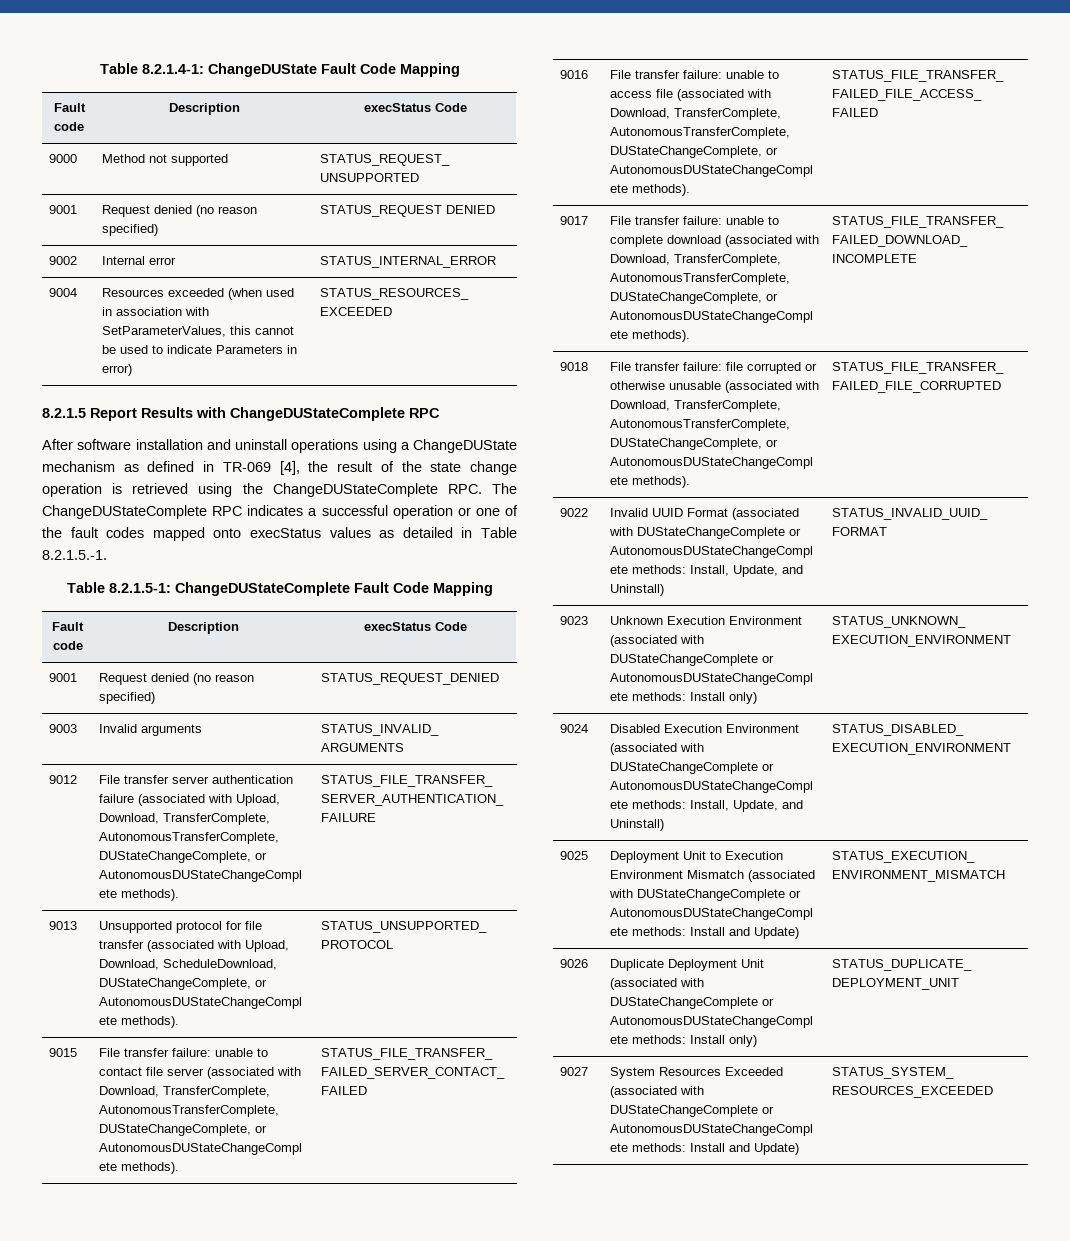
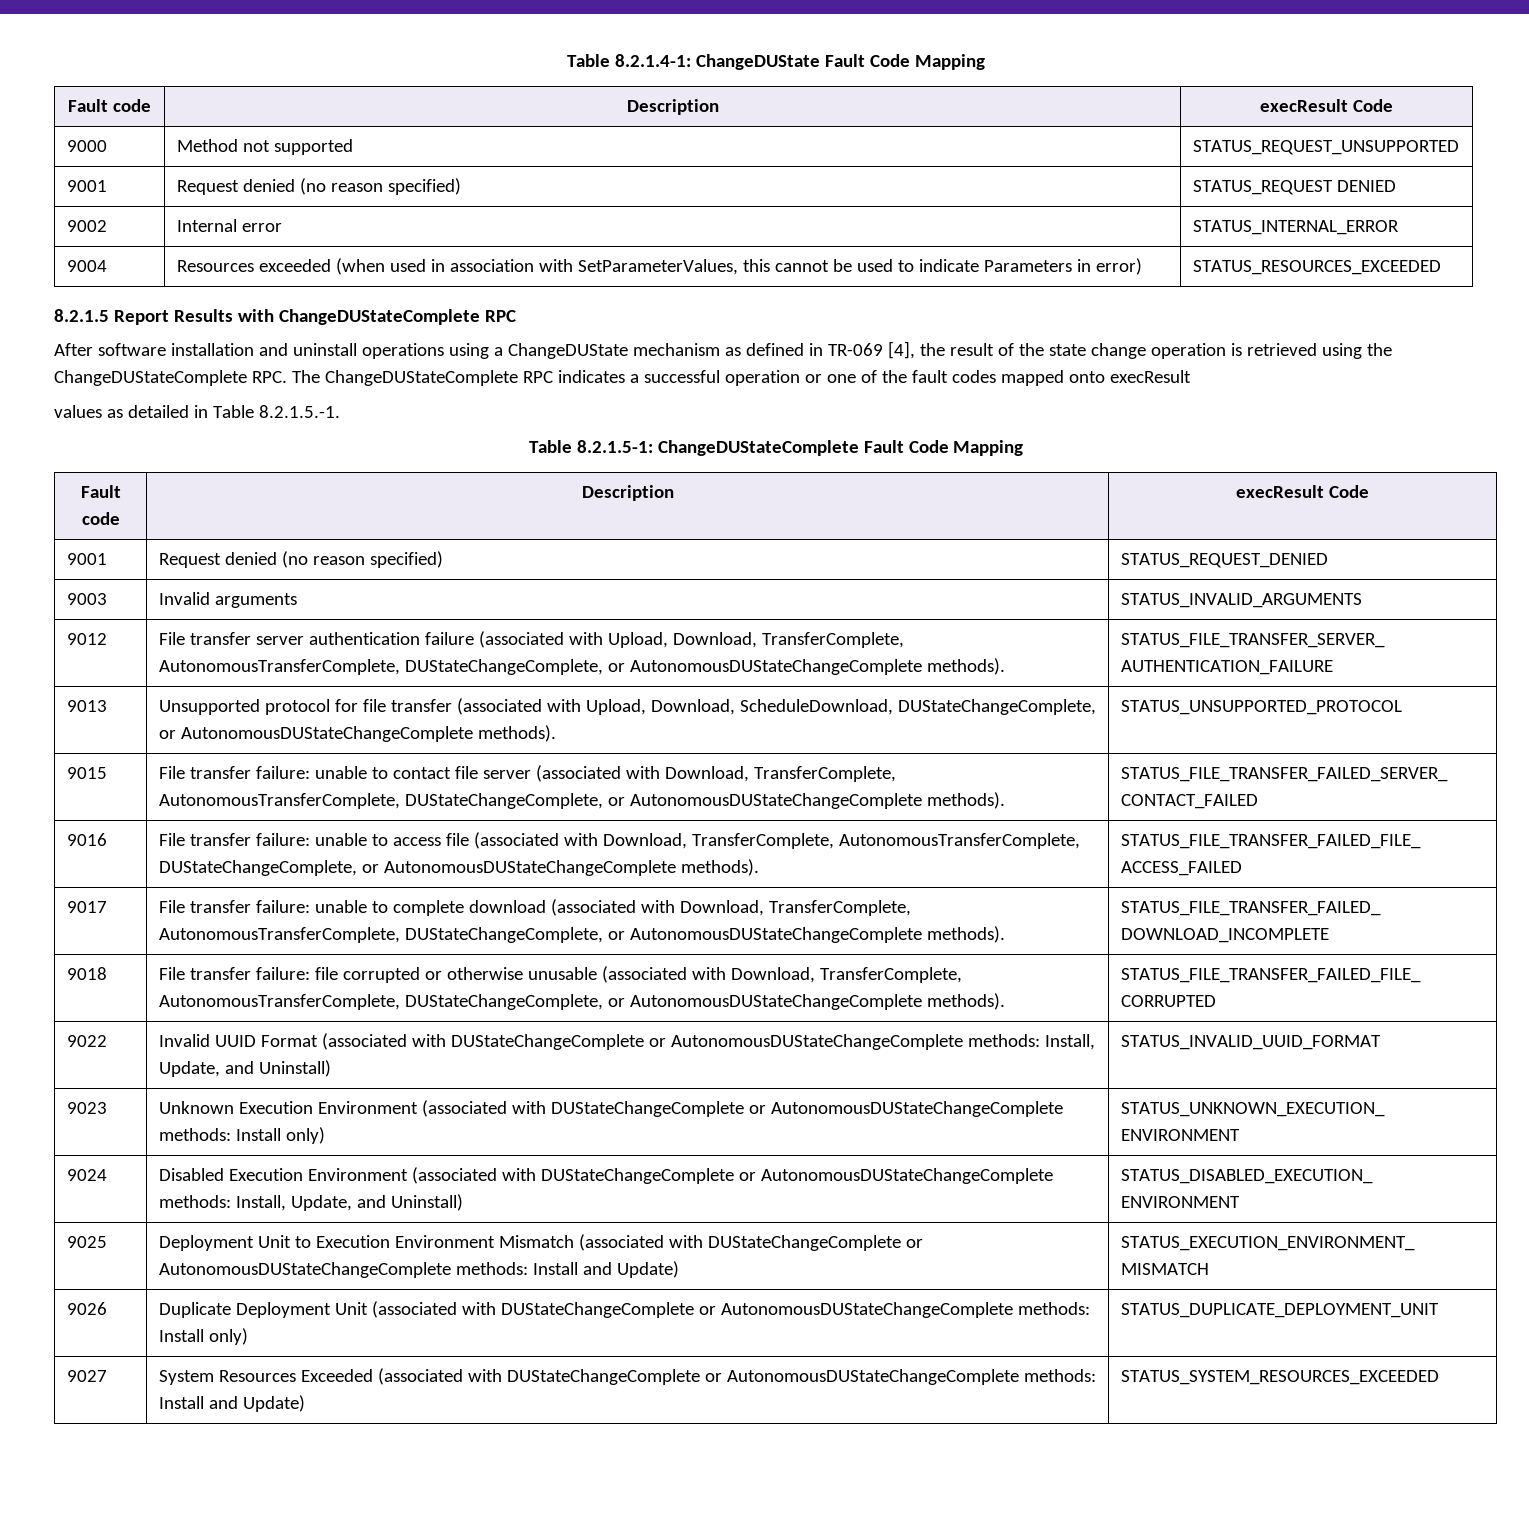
[363,103,431,112] execStatus -> [1260,99,1349,112] execResult
[250,528,321,538] execStatus -> [1109,370,1191,383] execResult //
[364,622,431,631] execStatus -> [1236,485,1325,498] execResult

